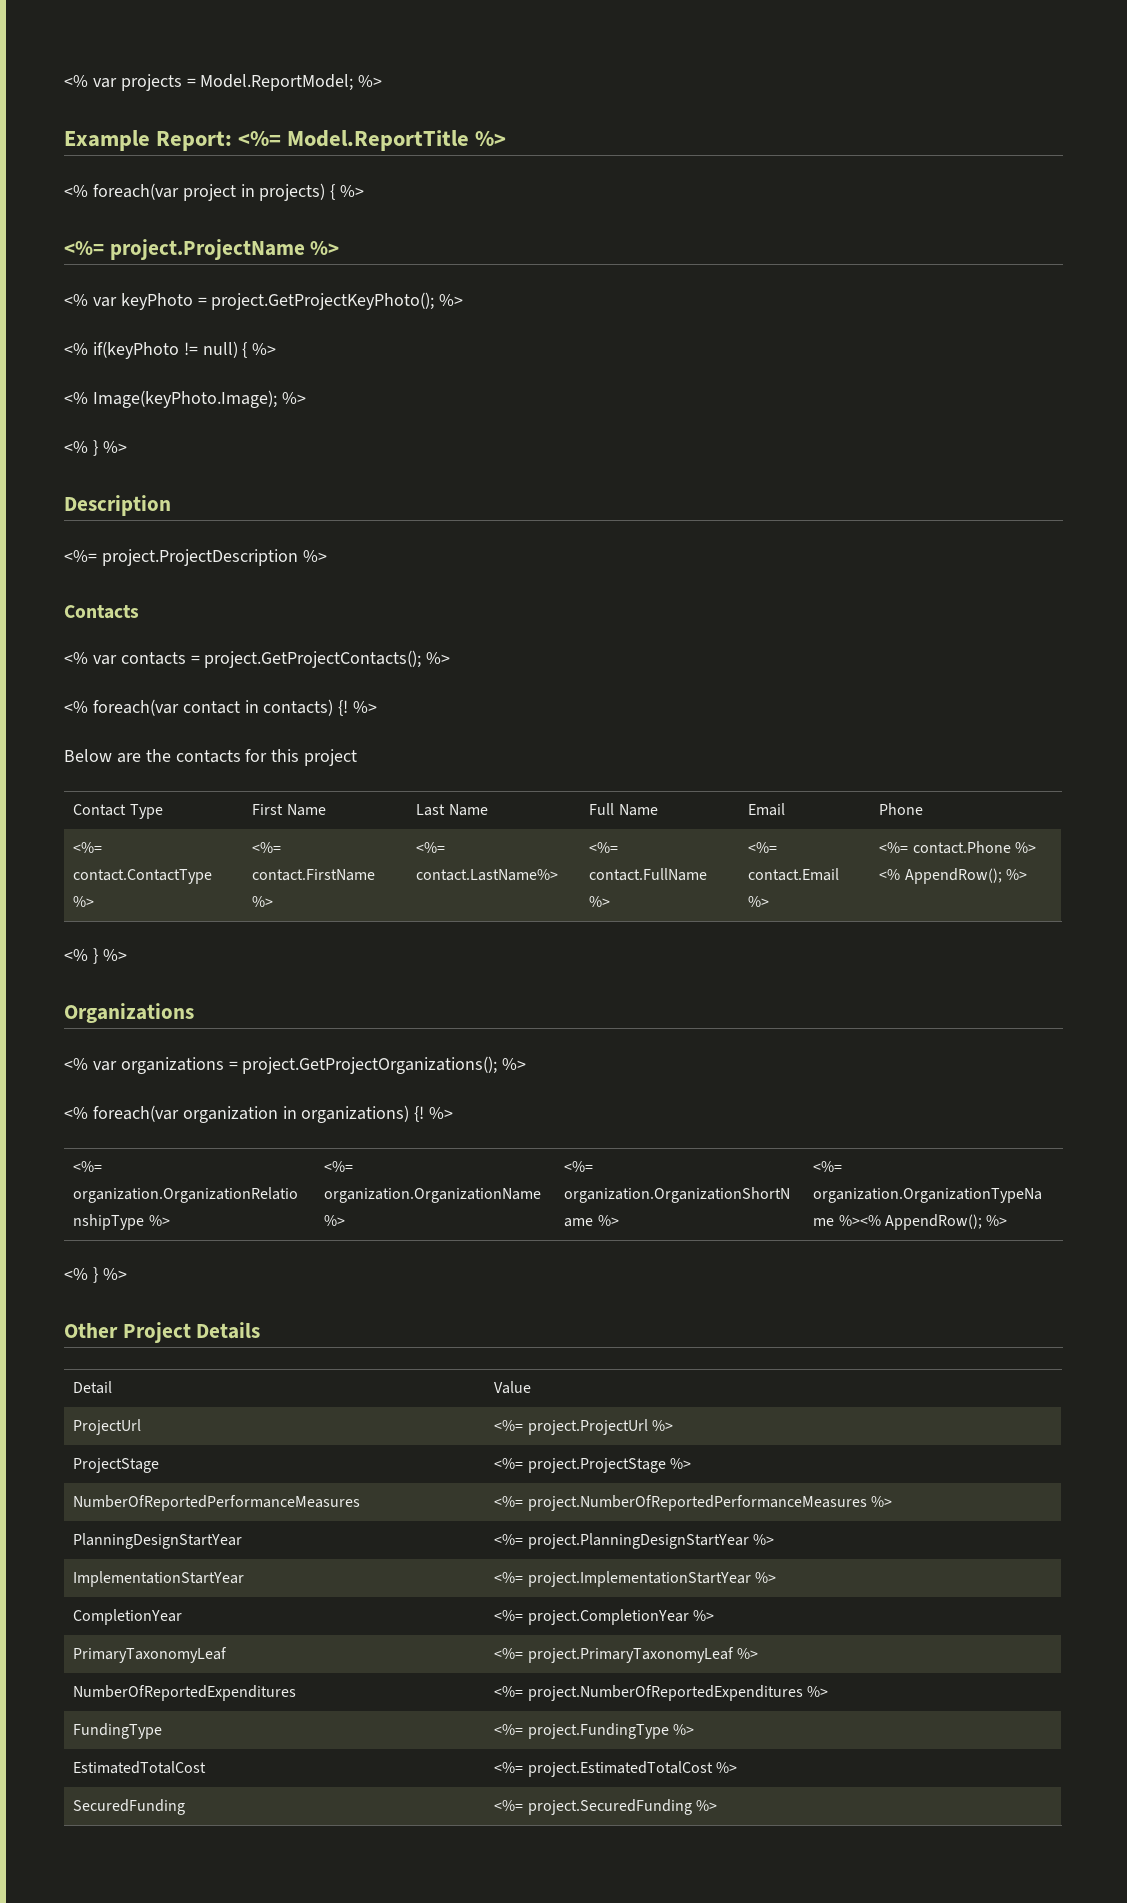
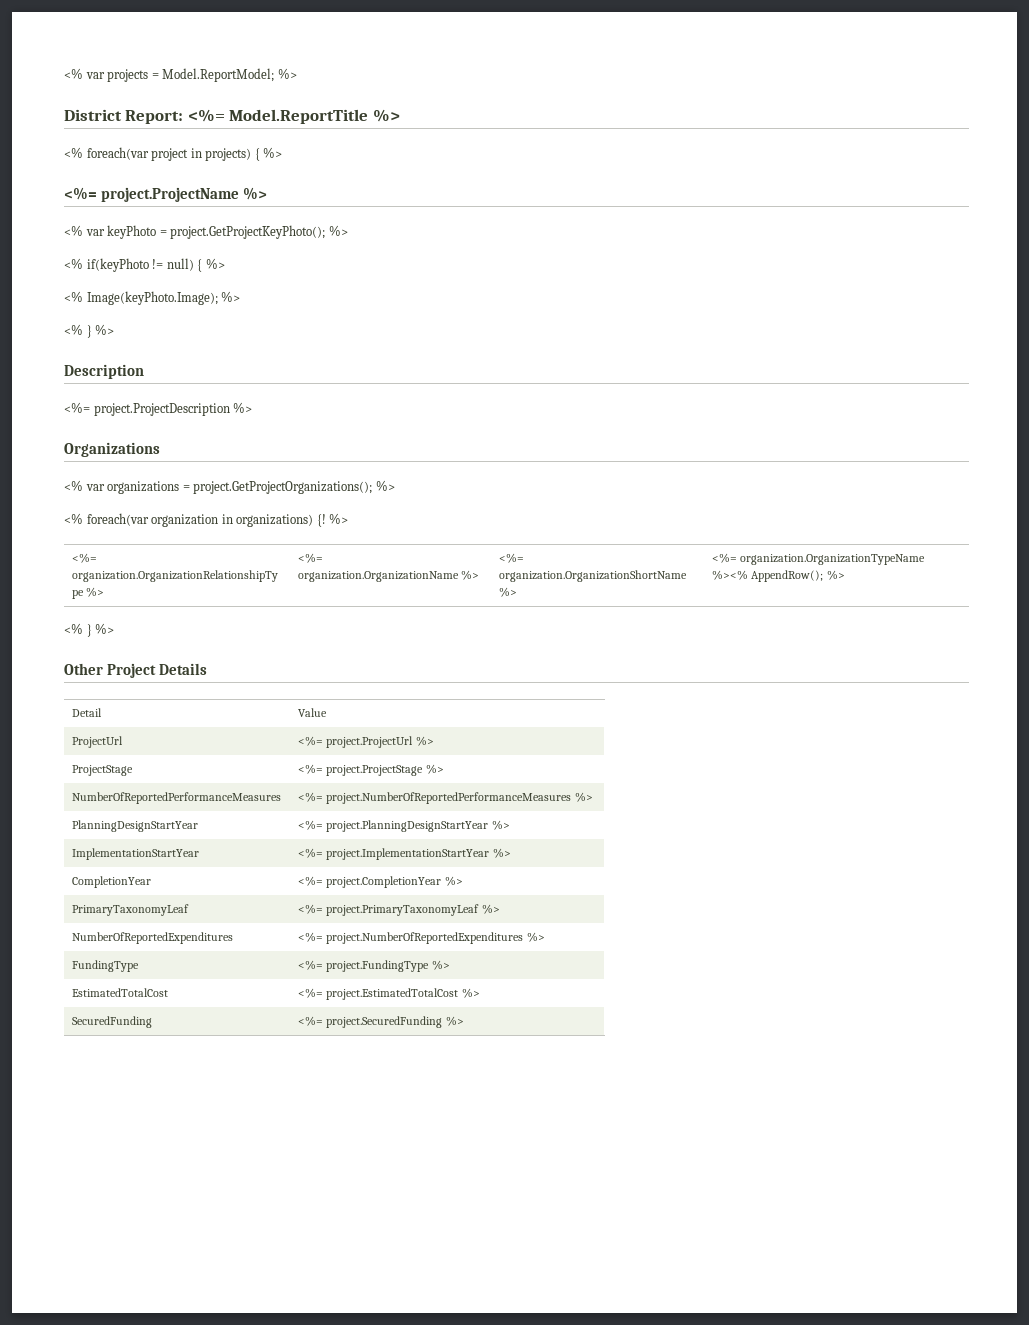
[64,130,150,151] Example -> [64,109,122,121] District
[64,605,139,619] [64,650,451,668] [64,699,378,716] [64,749,358,766] [73,804,163,819] [252,804,326,816] [416,804,488,816] [589,803,658,816] [748,803,786,816] [879,803,924,815] [73,842,103,853] [73,869,213,884] [73,896,95,907] [252,842,282,853] [252,869,376,881] [252,896,274,907] [416,842,446,853] [416,869,559,881] [589,842,619,853] [589,868,708,881] [589,896,611,907] [748,842,778,853] [748,868,840,881] [748,896,770,907] [879,841,1037,854] [879,868,1028,884] [64,948,127,964] // Contacts // <% var contacts = project.GetProjectContacts(); %> // <% foreach(var contact in contacts) {! %> // Below are the contacts for this project // Contact Type | First Name | Last Name | Full Name | Email | Phone // <%= contact.ContactType %> | <%= contact.FirstName %> | <%= contact.LastName%> | <%= contact.FullName %> | <%= contact.Email %> | <%= contact.Phone %> <% AppendRow(); %> // <% } %> -> (253, 407) none

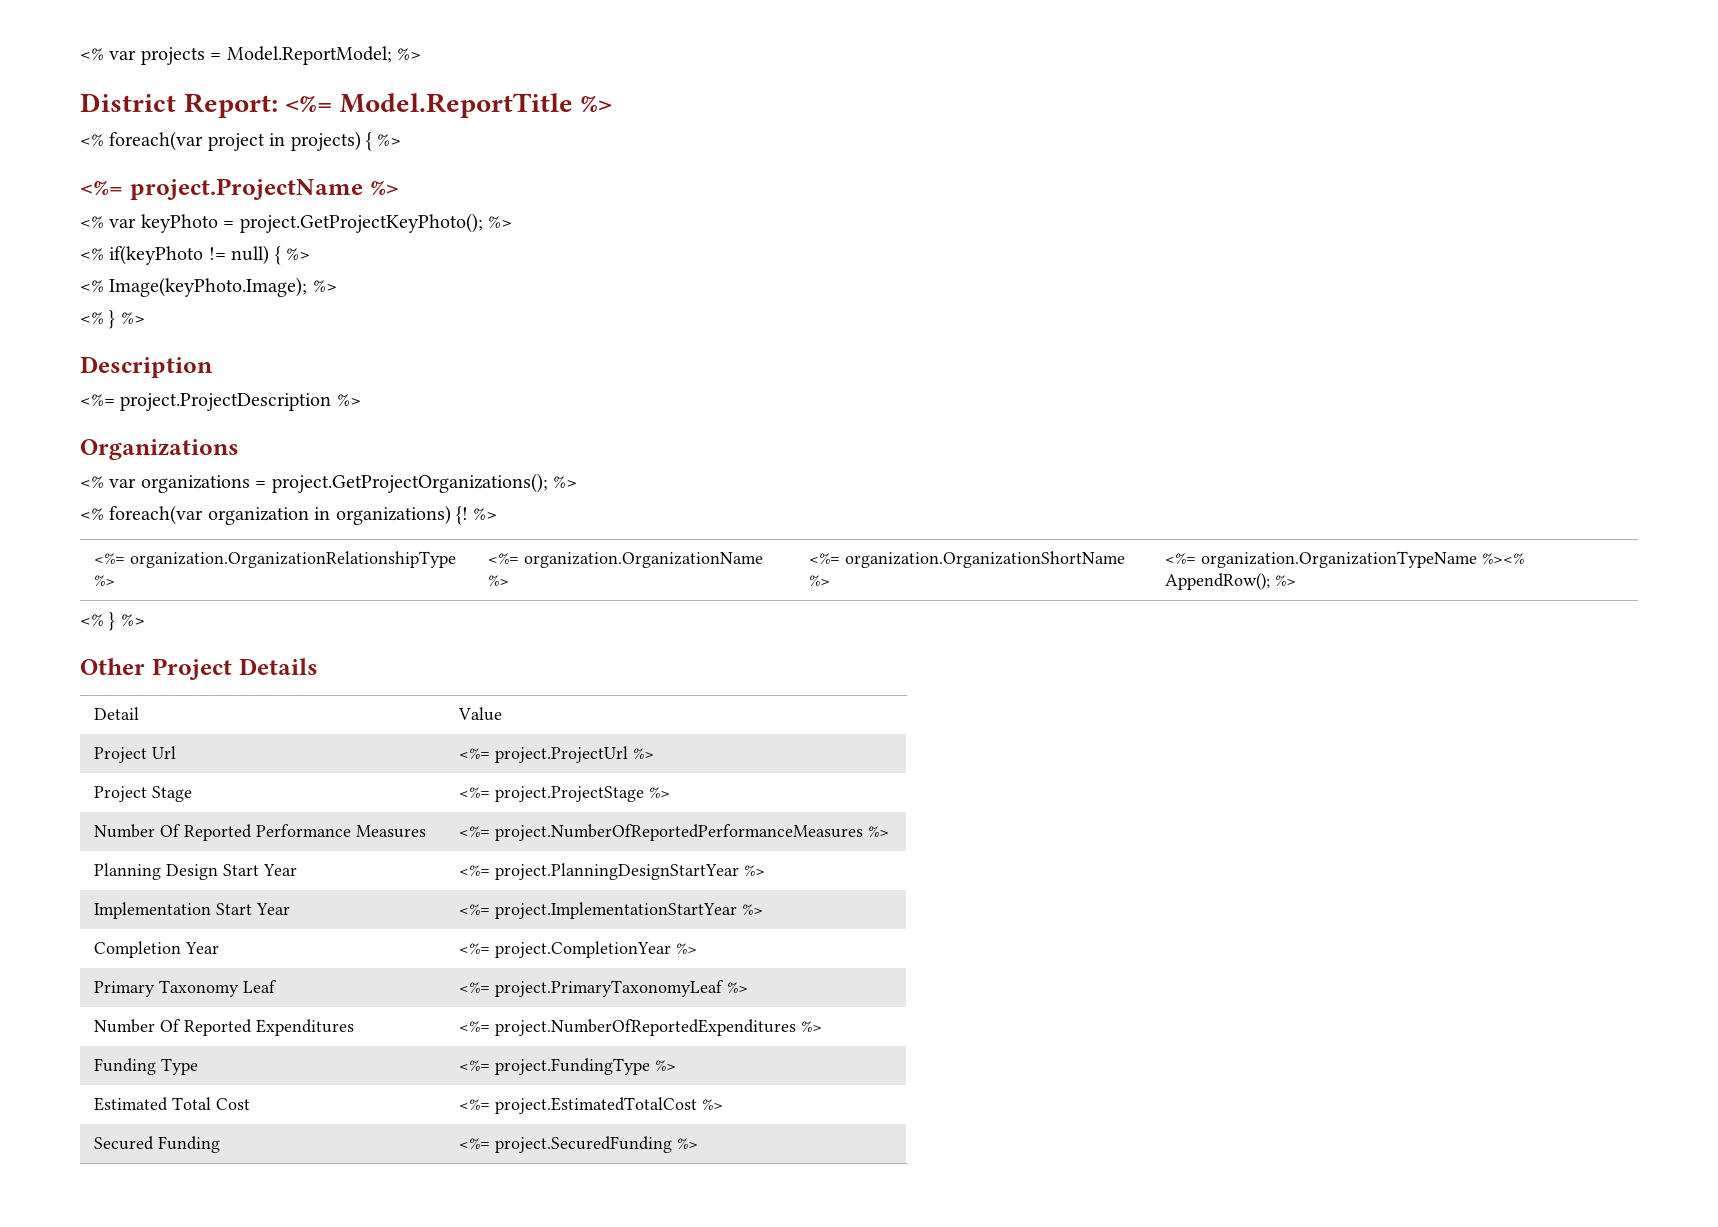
[72,736,124,748] ProjectUrl -> [93,746,176,763] Project Url
[72,765,134,776] ProjectStage -> [93,786,192,802] Project Stage
[72,792,282,804] NumberOfReportedPerformanceMeasures -> [93,824,426,841] Number Of Reported Performance Measures
[72,820,199,832] PlanningDesignStartYear -> [93,863,297,880] Planning Design Start Year
[72,848,200,860] ImplementationStartYear -> [93,902,290,919] Implementation Start Year
[72,876,152,888] CompletionYear -> [93,941,219,958] Completion Year
[72,904,190,916] PrimaryTaxonomyLeaf -> [93,980,277,997] Primary Taxonomy Leaf
[72,932,234,944] NumberOfReportedExpenditures -> [93,1019,354,1036] Number Of Reported Expenditures
[72,960,140,972] FundingType -> [93,1058,198,1075] Funding Type
[72,988,169,997] EstimatedTotalCost -> [93,1097,250,1111] Estimated Total Cost
[72,1016,153,1028] SecuredFunding -> [93,1136,220,1153] Secured Funding

